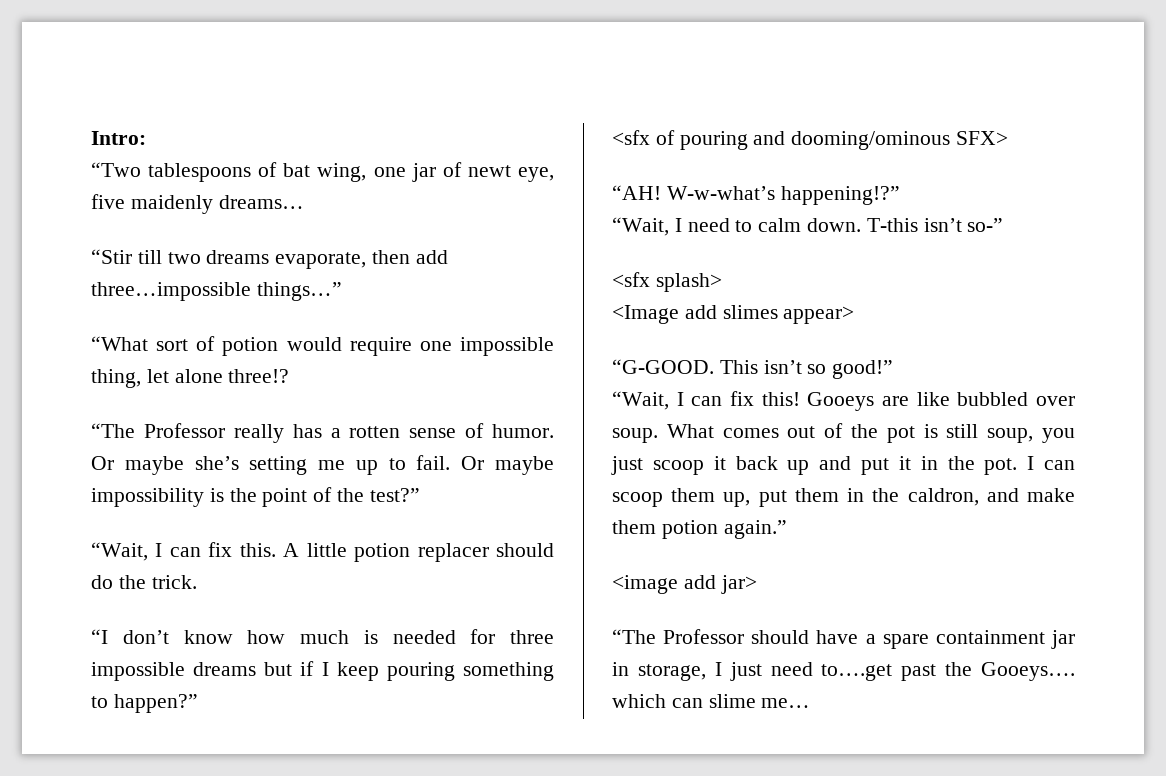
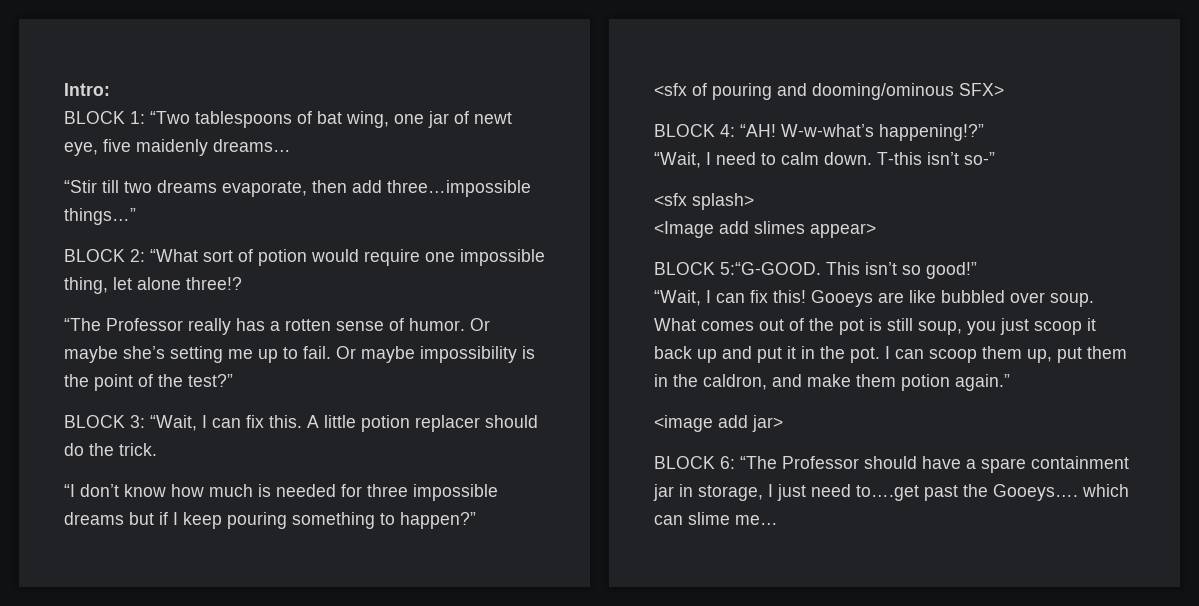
(146, 138) none -> [64,111,145,124] BLOCK 1:
(342, 291) none -> [64,249,145,262] BLOCK 2:
(420, 495) none -> [64,415,145,428] BLOCK 3:
(1009, 138) none -> [654,124,735,137] BLOCK 4:
[612,359,714,374] “G-GOOD. -> [654,262,821,275] BLOCK 5:“G-GOOD.
(757, 584) none -> [654,456,735,469] BLOCK 6:

